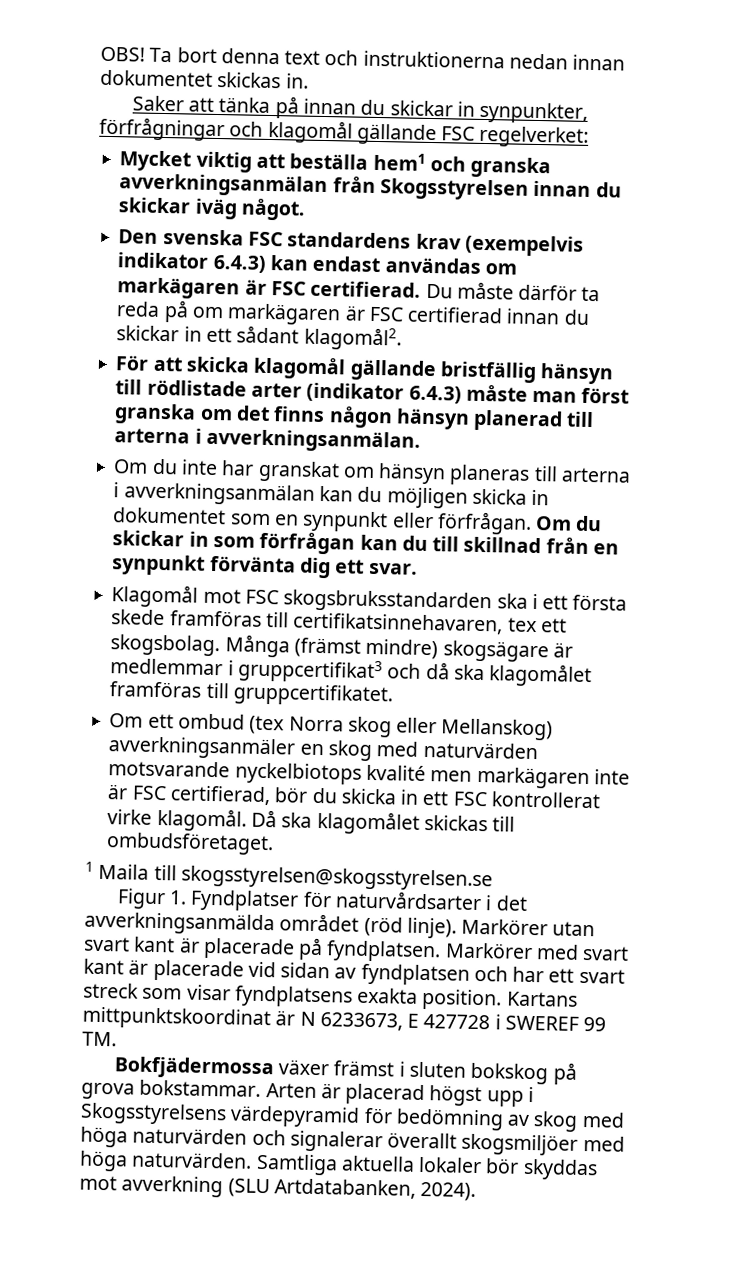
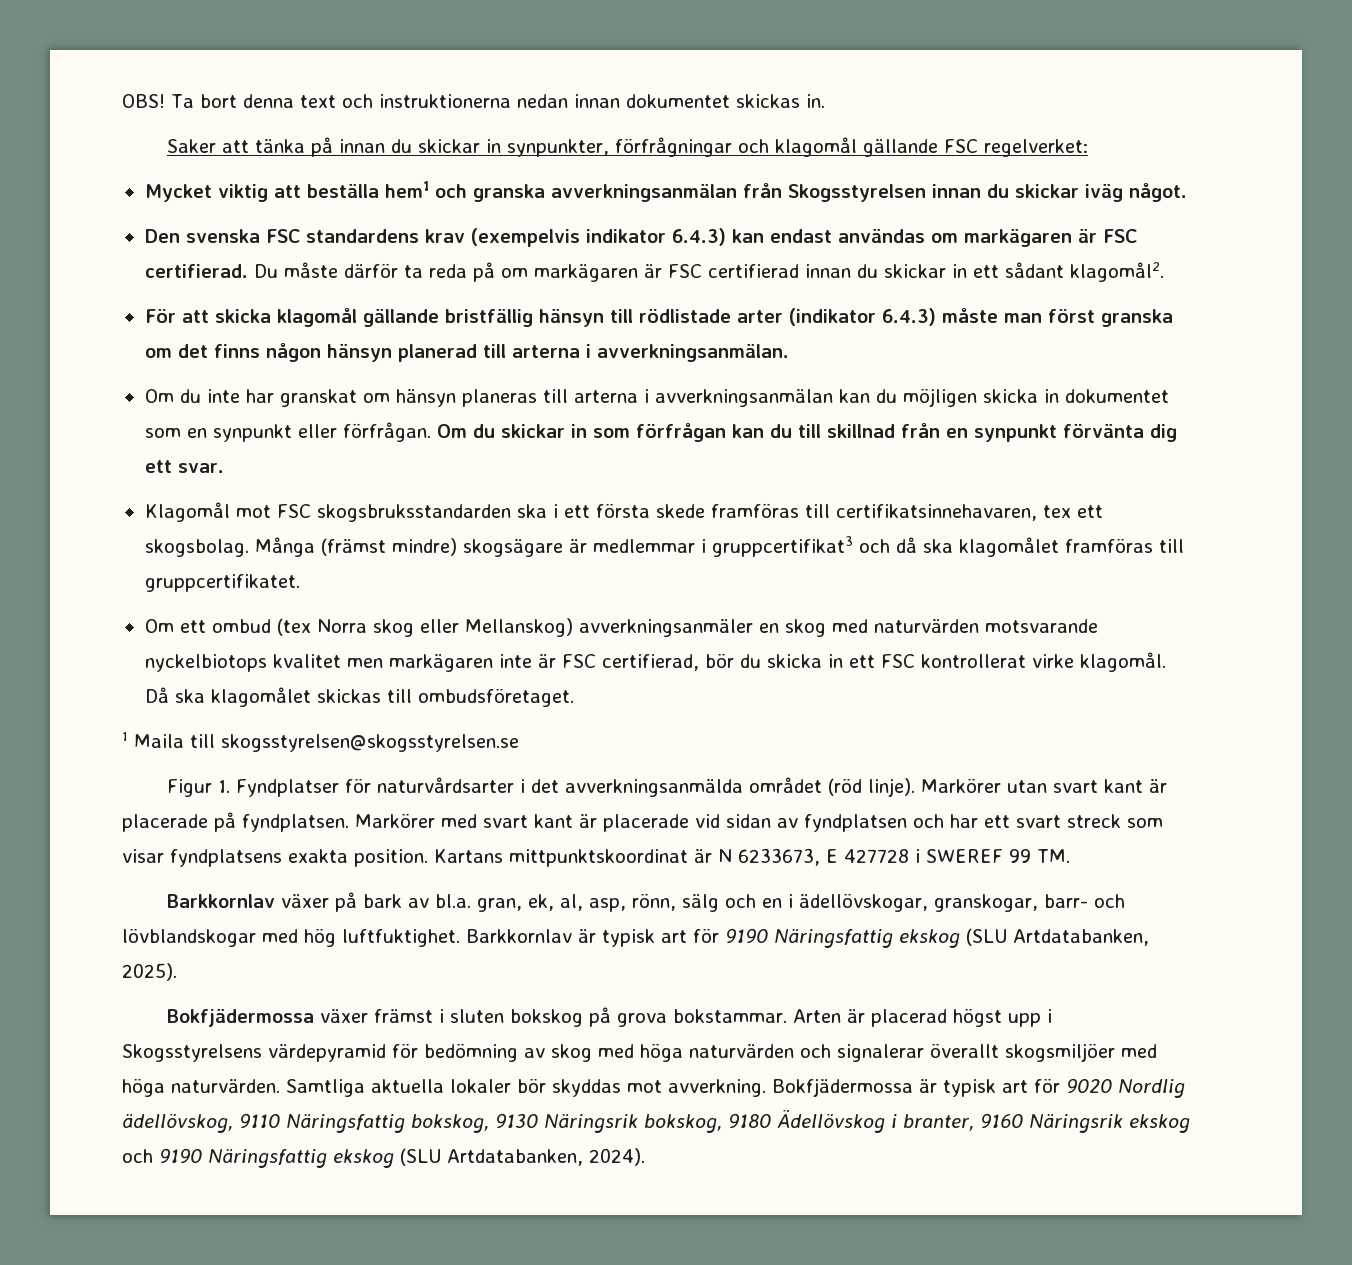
[365,764,426,781] kvalité -> [272,654,341,668] kvalitet
(117, 1039) none -> [166,892,1125,912] [122,928,1149,948] [122,963,177,981] // Barkkornlav växer på bark av bl.a. gran, ek, al, asp, rönn, sälg och en i ädellövskogar, granskogar, barr- och lövblandskogar med hög luftfuktighet. Barkkornlav är typisk art för 9190 Näringsfattig ekskog (SLU Artdatabanken, 2025).
[121,1175,224,1198] avverkning -> [668,1078,1185,1098] [122,1109,1190,1133] [122,1148,394,1168] avverkning. Bokfjädermossa är typisk art för 9020 Nordlig ädellövskog, 9110 Näringsfattig bokskog, 9130 Näringsrik bokskog, 9180 Ädellövskog i branter, 9160 Näringsrik ekskog och 9190 Näringsfattig ekskog

